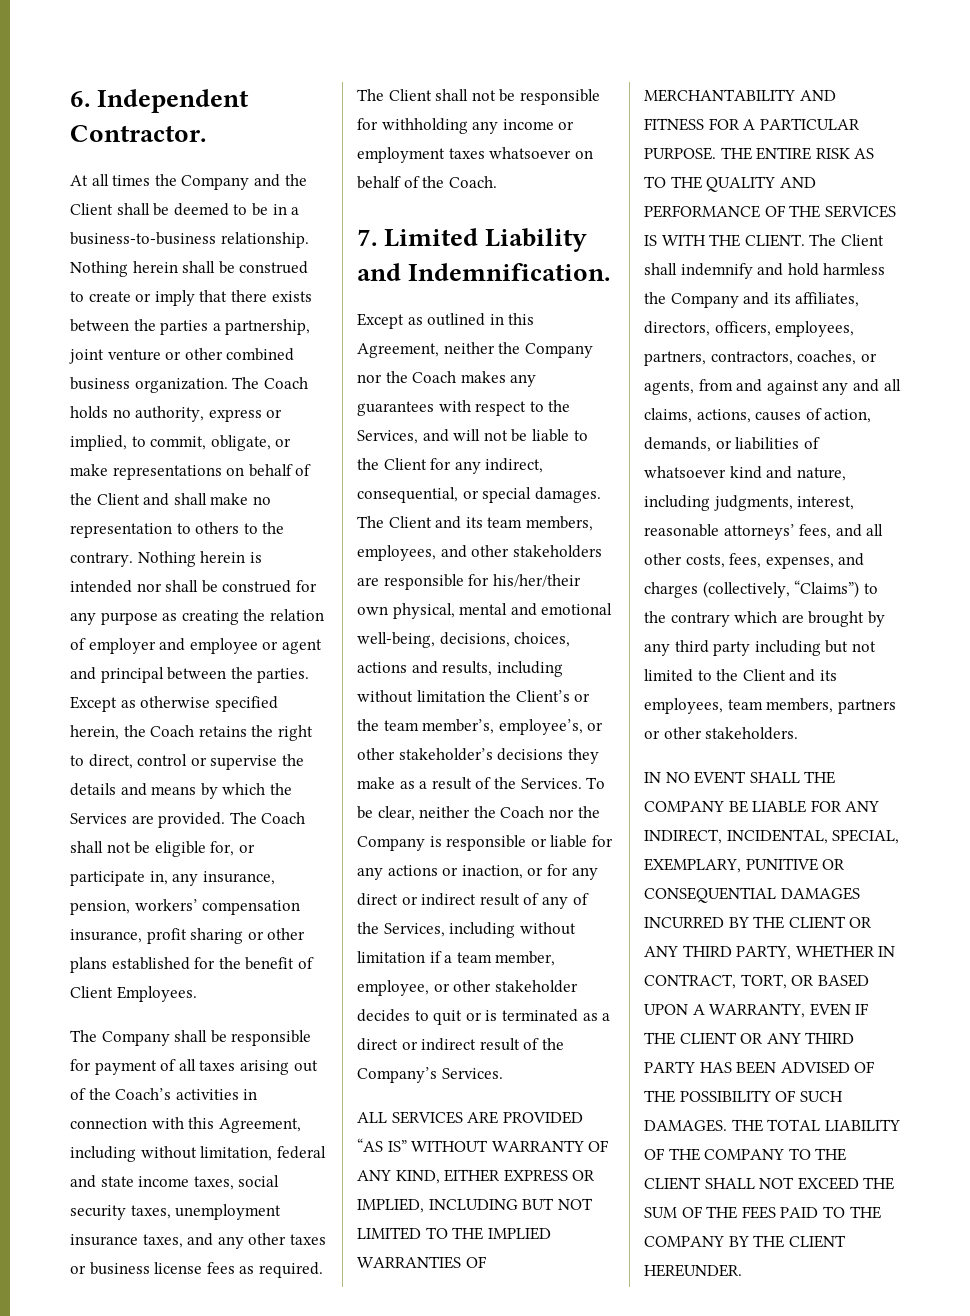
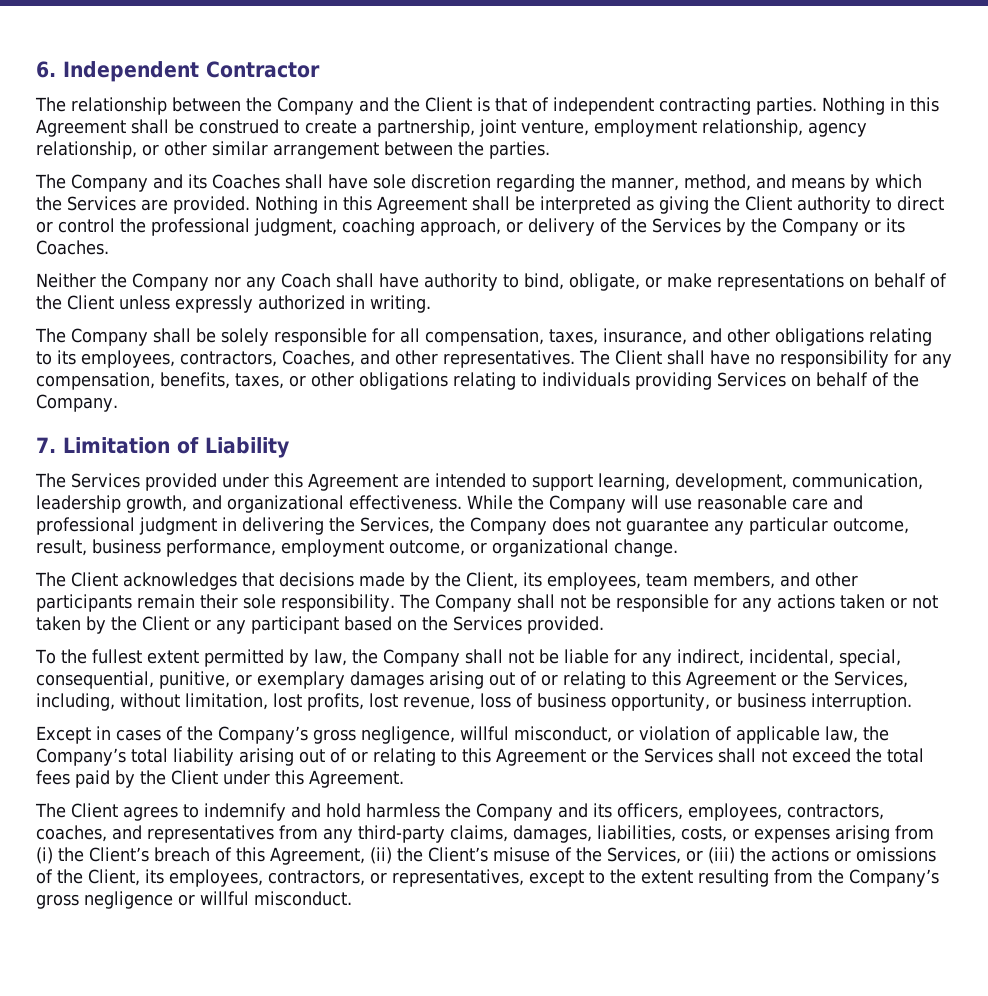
[70,125,206,142] [70,174,151,186] Contractor. // At all times -> [206,61,320,78] [35,97,241,115] Contractor // The relationship between
[116,203,300,216] [70,232,309,248] [70,261,178,277] shall be deemed to be in a business-to-business relationship. Nothing herein -> [477,97,939,115] [36,119,126,137] is that of independent contracting parties. Nothing in this Agreement
[135,290,312,306] [70,319,311,335] [69,348,295,364] [70,377,308,393] [70,406,283,422] [70,435,207,451] or imply that there exists between the parties a partnership, joint venture or other combined business organization. The Coach holds no authority, express or implied, to commit, -> [362,119,867,137] [36,141,550,159] [35,174,922,192] [36,196,944,214] [36,218,905,236] [36,240,109,255] [36,273,564,291] a partnership, joint venture, employment relationship, agency relationship, or other similar arrangement between the parties. // The Company and its Coaches shall have sole discretion regarding the manner, method, and means by which the Services are provided. Nothing in this Agreement shall be interpreted as giving the Client authority to direct or control the professional judgment, coaching approach, or delivery of the Services by the Company or its Coaches. // Neither the Company nor any Coach shall have authority to bind,
[143,493,271,506] [70,522,285,538] [70,551,262,567] [70,580,317,593] [70,609,324,625] [70,638,322,654] [70,667,310,683] [70,696,278,712] [70,725,313,741] [70,754,304,770] [70,783,292,799] [70,812,306,828] [70,841,255,857] [70,871,275,886] [70,899,301,915] [70,928,306,944] [70,957,314,973] [70,986,197,1002] and shall make no representation to others to the contrary. Nothing herein is intended nor shall be construed for any purpose as creating the relation of employer and employee or agent and principal between the parties. Except as otherwise specified herein, the Coach retains the right to direct, control or supervise the details and means by which the Services are provided. The Coach shall not be eligible for, or participate in, any insurance, pension, workers’ compensation insurance, profit sharing or other plans established for the benefit of Client Employees. -> [119,295,431,313] unless expressly authorized in writing.
[231,1030,312,1046] [70,1059,318,1075] [70,1088,258,1100] [70,1117,301,1133] [70,1146,326,1162] [70,1175,280,1190] [70,1204,282,1220] [70,1233,326,1249] [70,1262,323,1278] [357,89,432,101] responsible for payment of all taxes arising out of the Coach’s activities in connection with this Agreement, including without limitation, federal and state income taxes, social security taxes, unemployment insurance taxes, and any other taxes or business license fees as required. The Client -> [221,328,932,346] [36,350,952,368] [36,372,919,390] [36,394,118,412] [36,437,289,458] [35,473,923,491] [36,495,863,513] [36,517,909,535] [36,539,678,557] [35,572,858,590] [36,594,512,612] solely responsible for all compensation, taxes, insurance, and other obligations relating to its employees, contractors, Coaches, and other representatives. The Client shall have no responsibility for any compensation, benefits, taxes, or other obligations relating to individuals providing Services on behalf of the Company. // 7. Limitation of Liability // The Services provided under this Agreement are intended to support learning, development, communication, leadership growth, and organizational effectiveness. While the Company will use reasonable care and professional judgment in delivering the Services, the Company does not guarantee any particular outcome, result, business performance, employment outcome, or organizational change. // The Client acknowledges that decisions made by the Client, its employees, team members, and other participants remain their sole responsibility. The Company
[381,118,575,134] [357,147,593,163] [357,176,497,189] [357,228,588,252] [357,263,611,281] [357,313,535,329] [357,342,593,358] [357,371,537,387] [357,400,571,416] [357,429,588,444] [357,458,544,474] [357,487,601,503] [357,516,593,531] [357,545,602,561] [357,574,581,590] [357,603,613,619] [357,632,571,648] [357,661,563,677] [357,690,591,703] [357,719,604,735] [357,748,599,764] [357,777,606,790] [357,806,600,821] [357,835,613,851] [357,864,598,880] [357,893,589,909] [357,922,576,938] [357,951,556,966] [357,980,578,996] [357,1009,611,1025] [357,1038,564,1051] [357,1067,503,1083] [357,1111,583,1124] [357,1138,610,1152] [357,1169,596,1184] [357,1198,593,1213] [357,1227,551,1240] [357,1256,487,1269] [644,89,836,102] [644,118,860,131] [644,147,875,160] [644,176,816,192] [644,205,896,218] [644,234,884,247] [644,263,677,275] withholding any income or employment taxes whatsoever on behalf of the Coach. // 7. Limited Liability and Indemnification. // Except as outlined in this Agreement, neither the Company nor the Coach makes any guarantees with respect to the Services, and will not be liable to the Client for any indirect, consequential, or special damages. The Client and its team members, employees, and other stakeholders are responsible for his/her/their own physical, mental and emotional well-being, decisions, choices, actions and results, including without limitation the Client’s or the team member’s, employee’s, or other stakeholder’s decisions they make as a result of the Services. To be clear, neither the Coach nor the Company is responsible or liable for any actions or inaction, or for any direct or indirect result of any of the Services, including without limitation if a team member, employee, or other stakeholder decides to quit or is terminated as a direct or indirect result of the Company’s Services. // ALL SERVICES ARE PROVIDED “AS IS” WITHOUT WARRANTY OF ANY KIND, EITHER EXPRESS OR IMPLIED, INCLUDING BUT NOT LIMITED TO THE IMPLIED WARRANTIES OF MERCHANTABILITY AND FITNESS FOR A PARTICULAR PURPOSE. THE ENTIRE RISK AS TO THE QUALITY AND PERFORMANCE OF THE SERVICES IS WITH THE CLIENT. The Client shall -> [741,594,938,612] [36,616,604,634] [35,649,901,667] [36,671,908,689] [36,693,912,711] [36,726,889,744] [36,748,924,766] [36,770,404,788] [35,803,199,821] any actions taken or not taken by the Client or any participant based on the Services provided. // To the fullest extent permitted by law, the Company shall not be liable for any indirect, incidental, special, consequential, punitive, or exemplary damages arising out of or relating to this Agreement or the Services, including, without limitation, lost profits, lost revenue, loss of business opportunity, or business interruption. // Except in cases of the Company’s gross negligence, willful misconduct, or violation of applicable law, the Company’s total liability arising out of or relating to this Agreement or the Services shall not exceed the total fees paid by the Client under this Agreement. // The Client agrees to
[795,292,860,307] [644,321,710,336] affiliates, directors, -> (612, 810) none
[644,351,706,366] partners, -> (782, 812) none
[860,353,877,362] [644,379,901,395] [644,408,872,423] [644,437,820,452] [644,466,846,481] [644,495,855,511] [644,524,884,540] [644,553,865,569] [644,580,878,598] [644,611,885,627] [644,640,876,656] [644,669,837,682] [644,698,896,714] [644,727,799,740] [644,771,836,784] [644,800,880,813] [644,829,900,844] [644,858,846,873] [644,887,860,903] [644,916,873,929] [644,945,896,960] [644,974,869,989] [644,1003,870,1018] [644,1032,855,1045] [644,1061,876,1074] [644,1090,843,1103] [644,1119,900,1132] [644,1148,847,1161] [644,1177,895,1190] [644,1206,881,1219] [644,1235,846,1248] [644,1264,742,1277] or agents, from and against any and all claims, actions, causes of action, demands, or liabilities of whatsoever kind and nature, including judgments, interest, reasonable attorneys’ fees, and all other costs, fees, expenses, and charges (collectively, “Claims”) to the contrary which are brought by any third party including but not limited to the Client and its employees, team members, partners or other stakeholders. // IN NO EVENT SHALL THE COMPANY BE LIABLE FOR ANY INDIRECT, INCIDENTAL, SPECIAL, EXEMPLARY, PUNITIVE OR CONSEQUENTIAL DAMAGES INCURRED BY THE CLIENT OR ANY THIRD PARTY, WHETHER IN CONTRACT, TORT, OR BASED UPON A WARRANTY, EVEN IF THE CLIENT OR ANY THIRD PARTY HAS BEEN ADVISED OF THE POSSIBILITY OF SUCH DAMAGES. THE TOTAL LIABILITY OF THE COMPANY TO THE CLIENT SHALL NOT EXCEED THE SUM OF THE FEES PAID TO THE COMPANY BY THE CLIENT HEREUNDER. -> [112,825,934,843] [36,847,936,865] [36,869,939,887] [36,891,352,909] and representatives from any third-party claims, damages, liabilities, costs, or expenses arising from (i) the Client’s breach of this Agreement, (ii) the Client’s misuse of the Services, or (iii) the actions or omissions of the Client, its employees, contractors, or representatives, except to the extent resulting from the Company’s gross negligence or willful misconduct.

